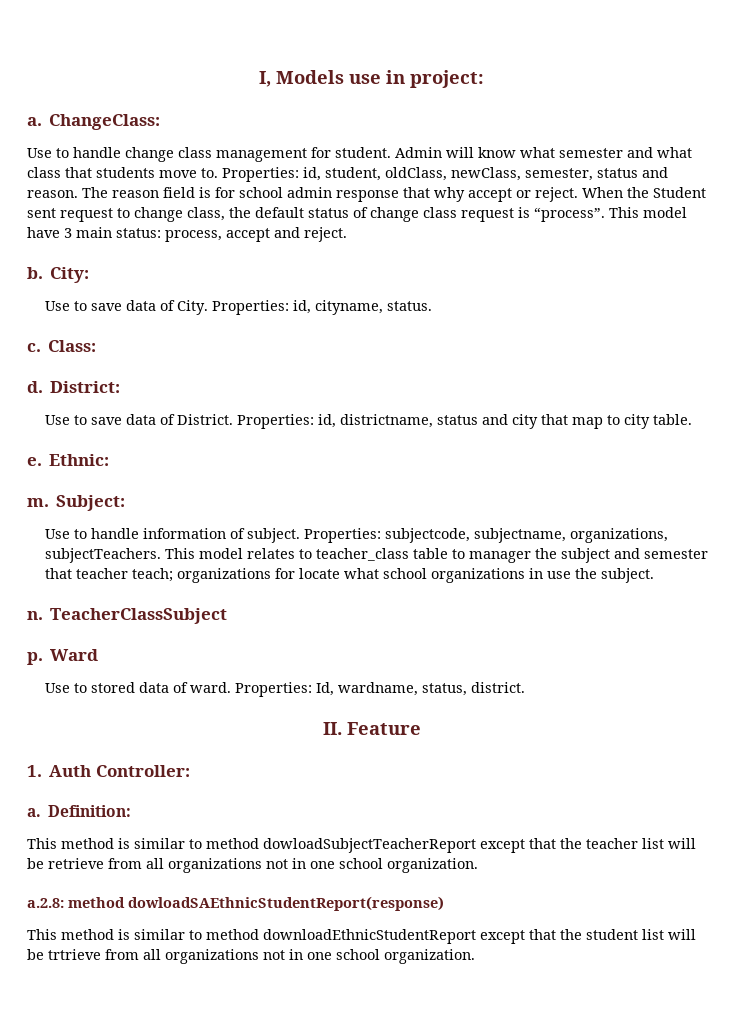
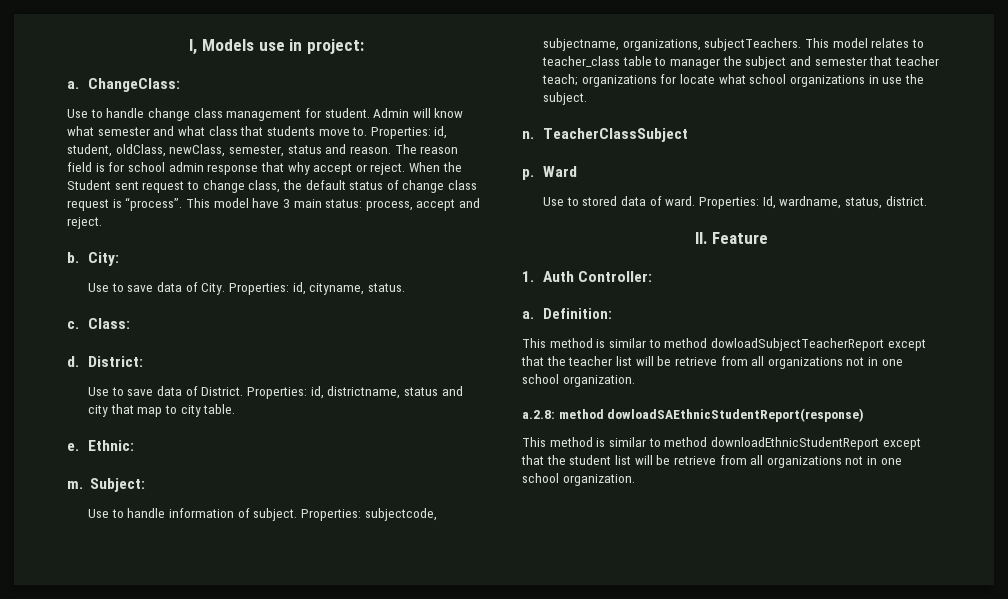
[48,949,101,960] trtrieve -> [673,456,716,465] retrieve

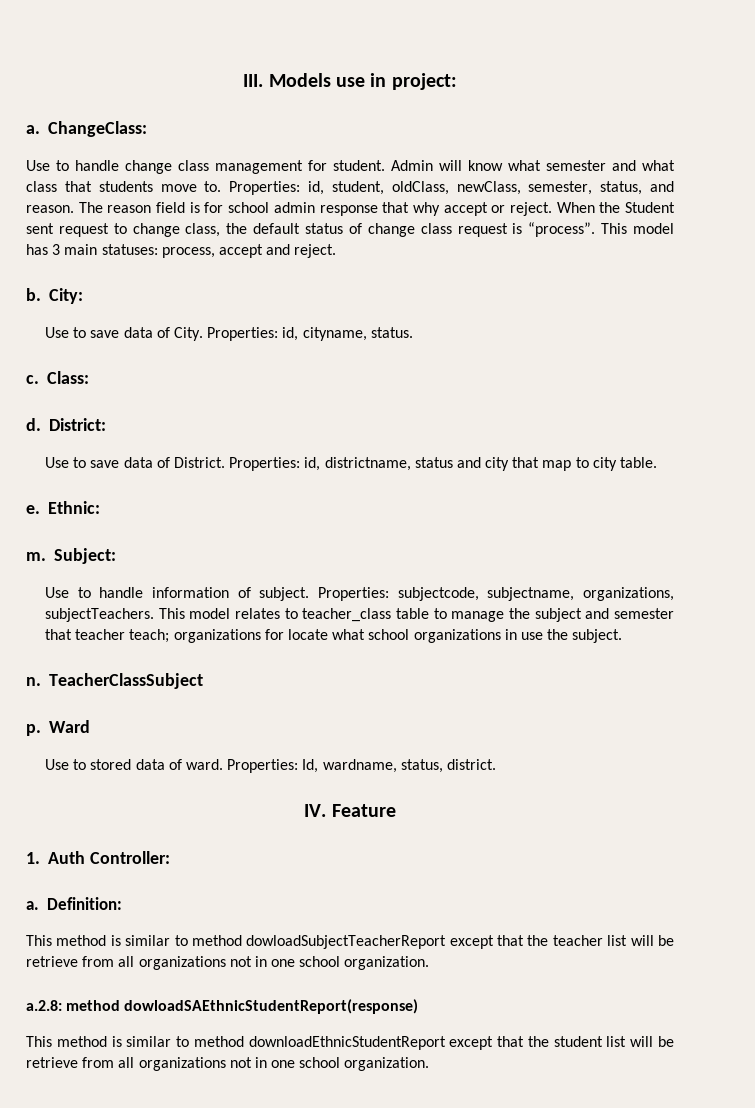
[189,39,198,55] I, -> [243,74,264,87] III.
[287,145,322,154] status -> [600,181,643,195] status,
[252,198,280,208] have -> [26,244,48,255] has
[325,199,363,208] status: -> [101,244,158,255] statuses:
[670,58,721,69] manager -> [451,611,505,622] manage
[694,232,708,244] II. -> [304,804,327,817] IV.

